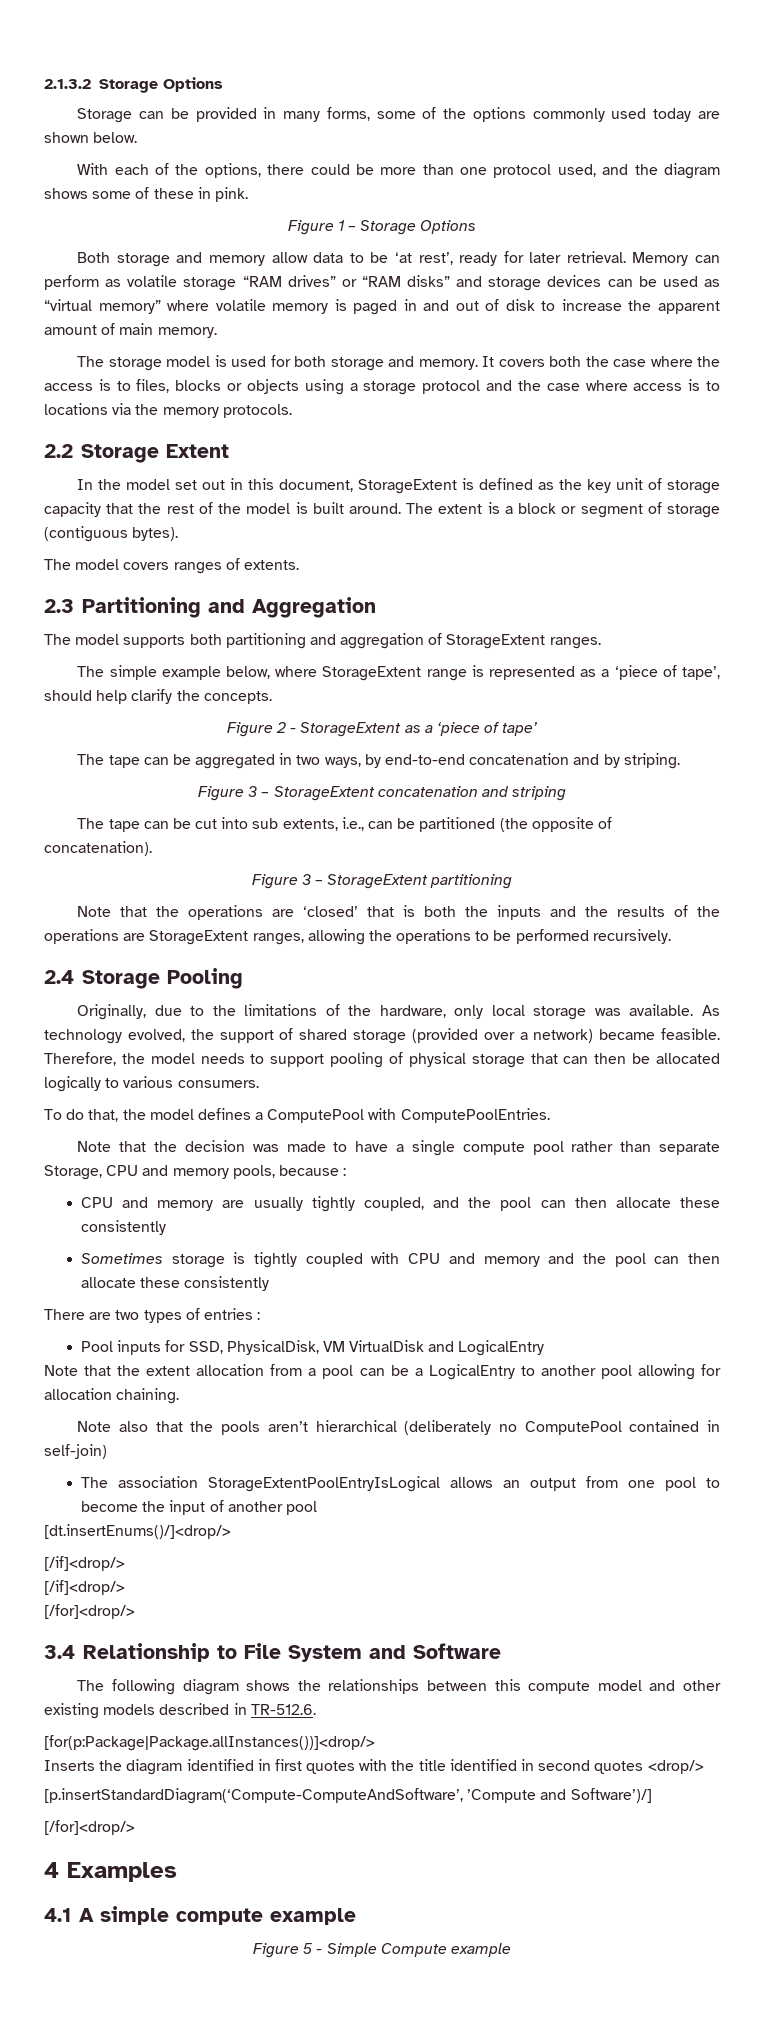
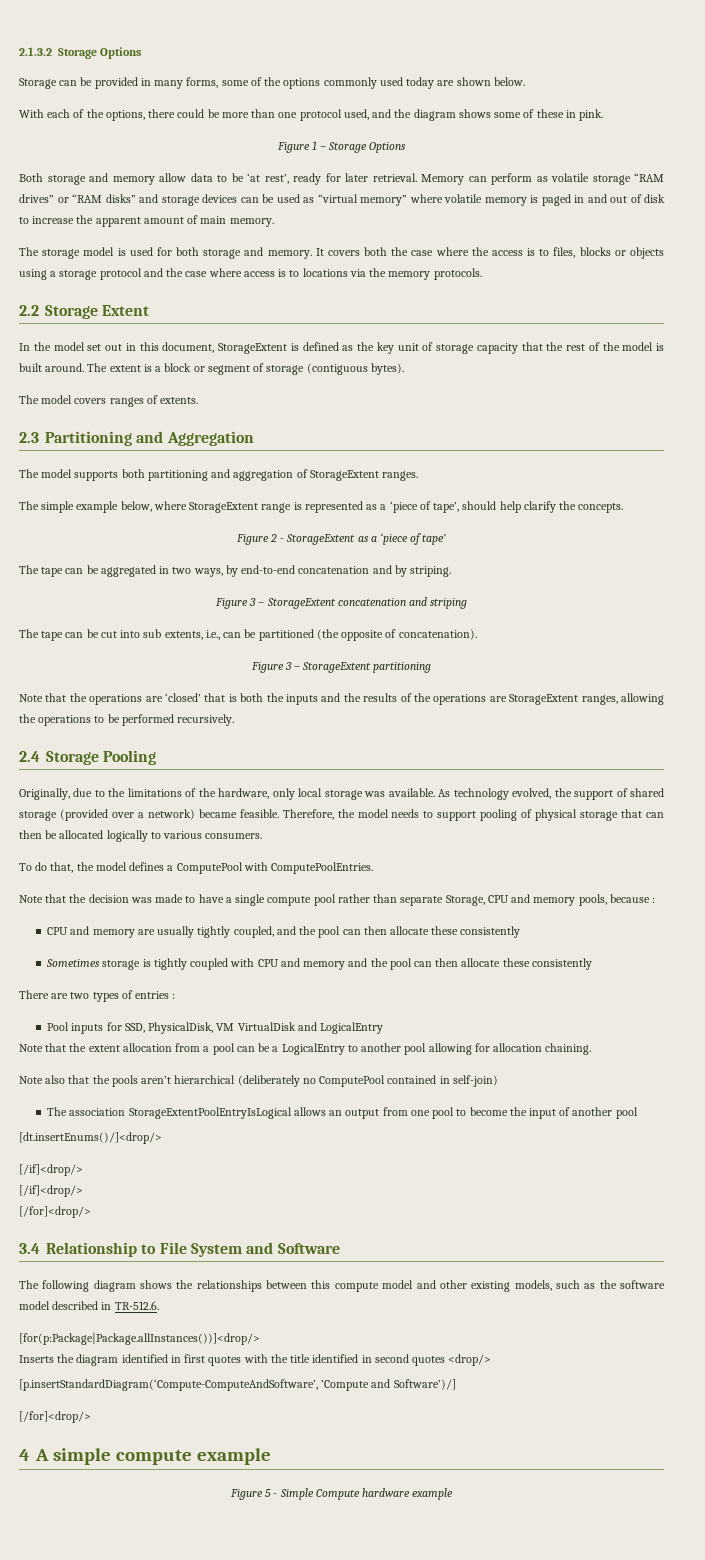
[103,1704,156,1715] models -> [514,1280,666,1291] [19,1301,50,1310] models, such as the software model
[66,1862,177,1882] [44,1908,71,1922] Examples // 4.1 -> (30, 1455) none
(447, 1950) none -> [361,1488,410,1497] hardware

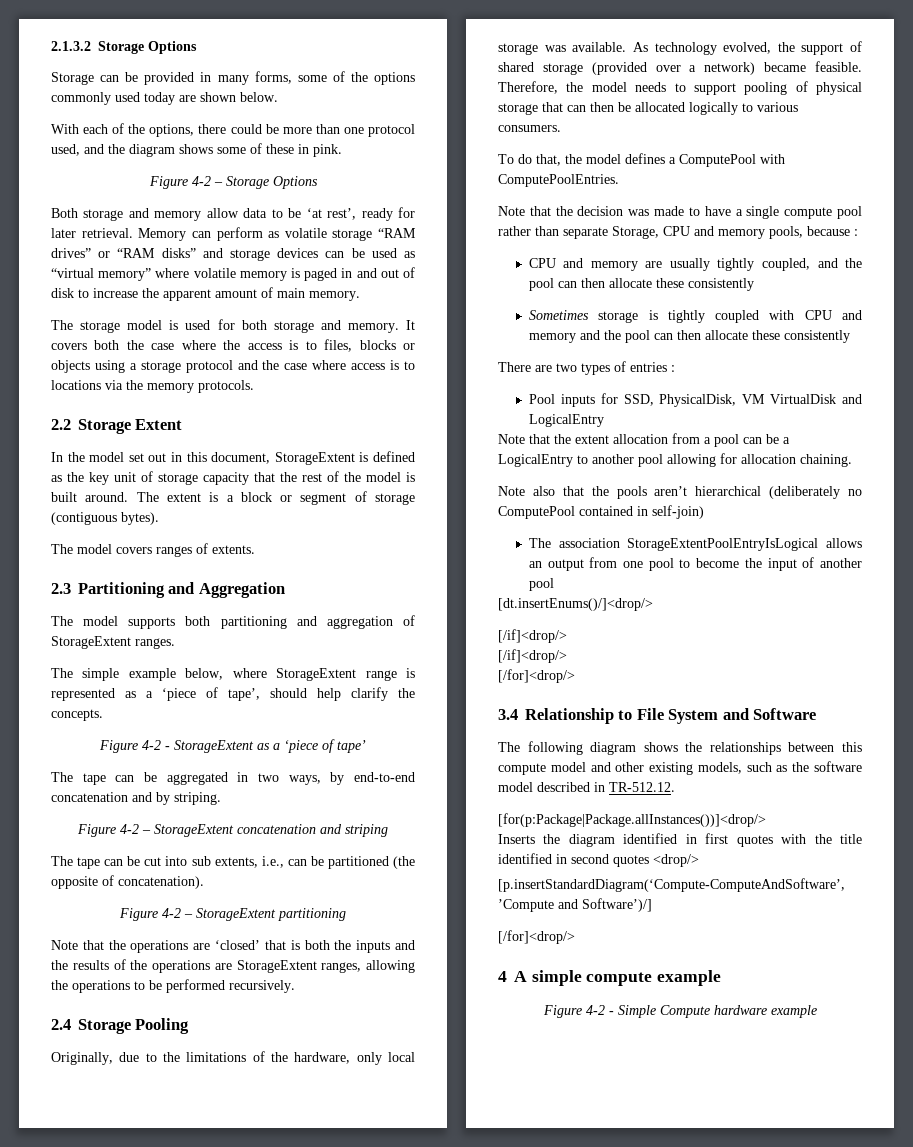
[311,141,317,150] 1 -> [191,176,211,186] 4-2
[269,534,277,542] 2 -> [142,740,161,750] 4-2
[249,598,257,606] 3 -> [120,824,139,834] 4-2
[284,662,292,670] 3 -> [162,908,181,918] 4-2
[114,1301,159,1310] TR-512.6. -> [609,782,675,792] TR-512.12.
[265,1489,272,1497] 5 -> [585,1005,605,1015] 4-2

